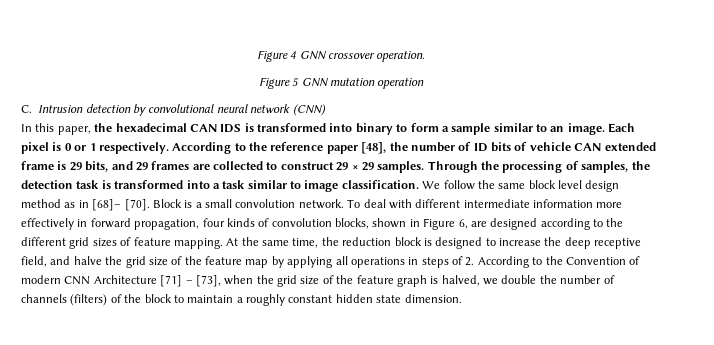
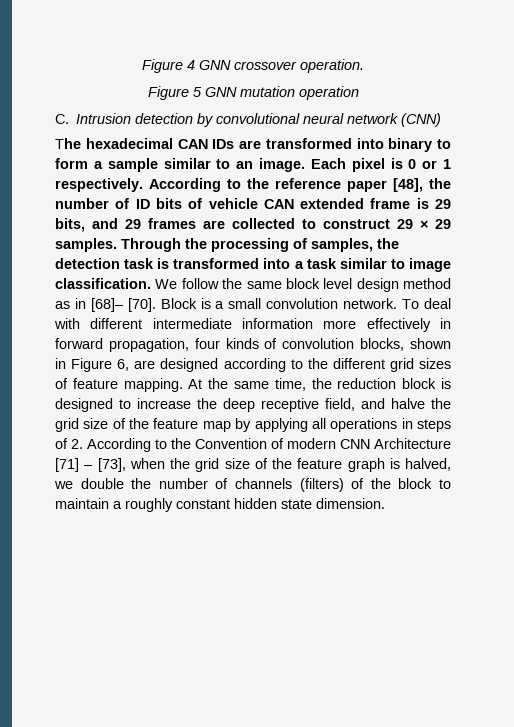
[21,123,254,135] In this paper, the hexadecimal CAN IDS is -> [55,138,261,149] The hexadecimal CAN IDs are

